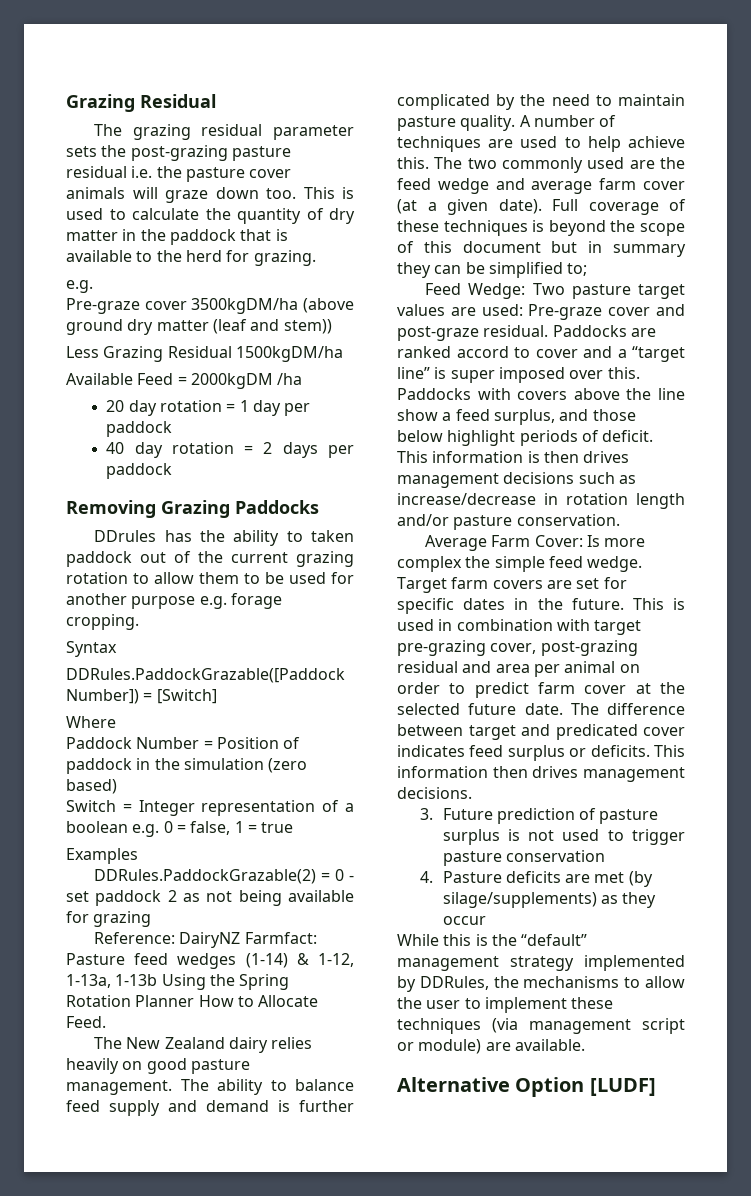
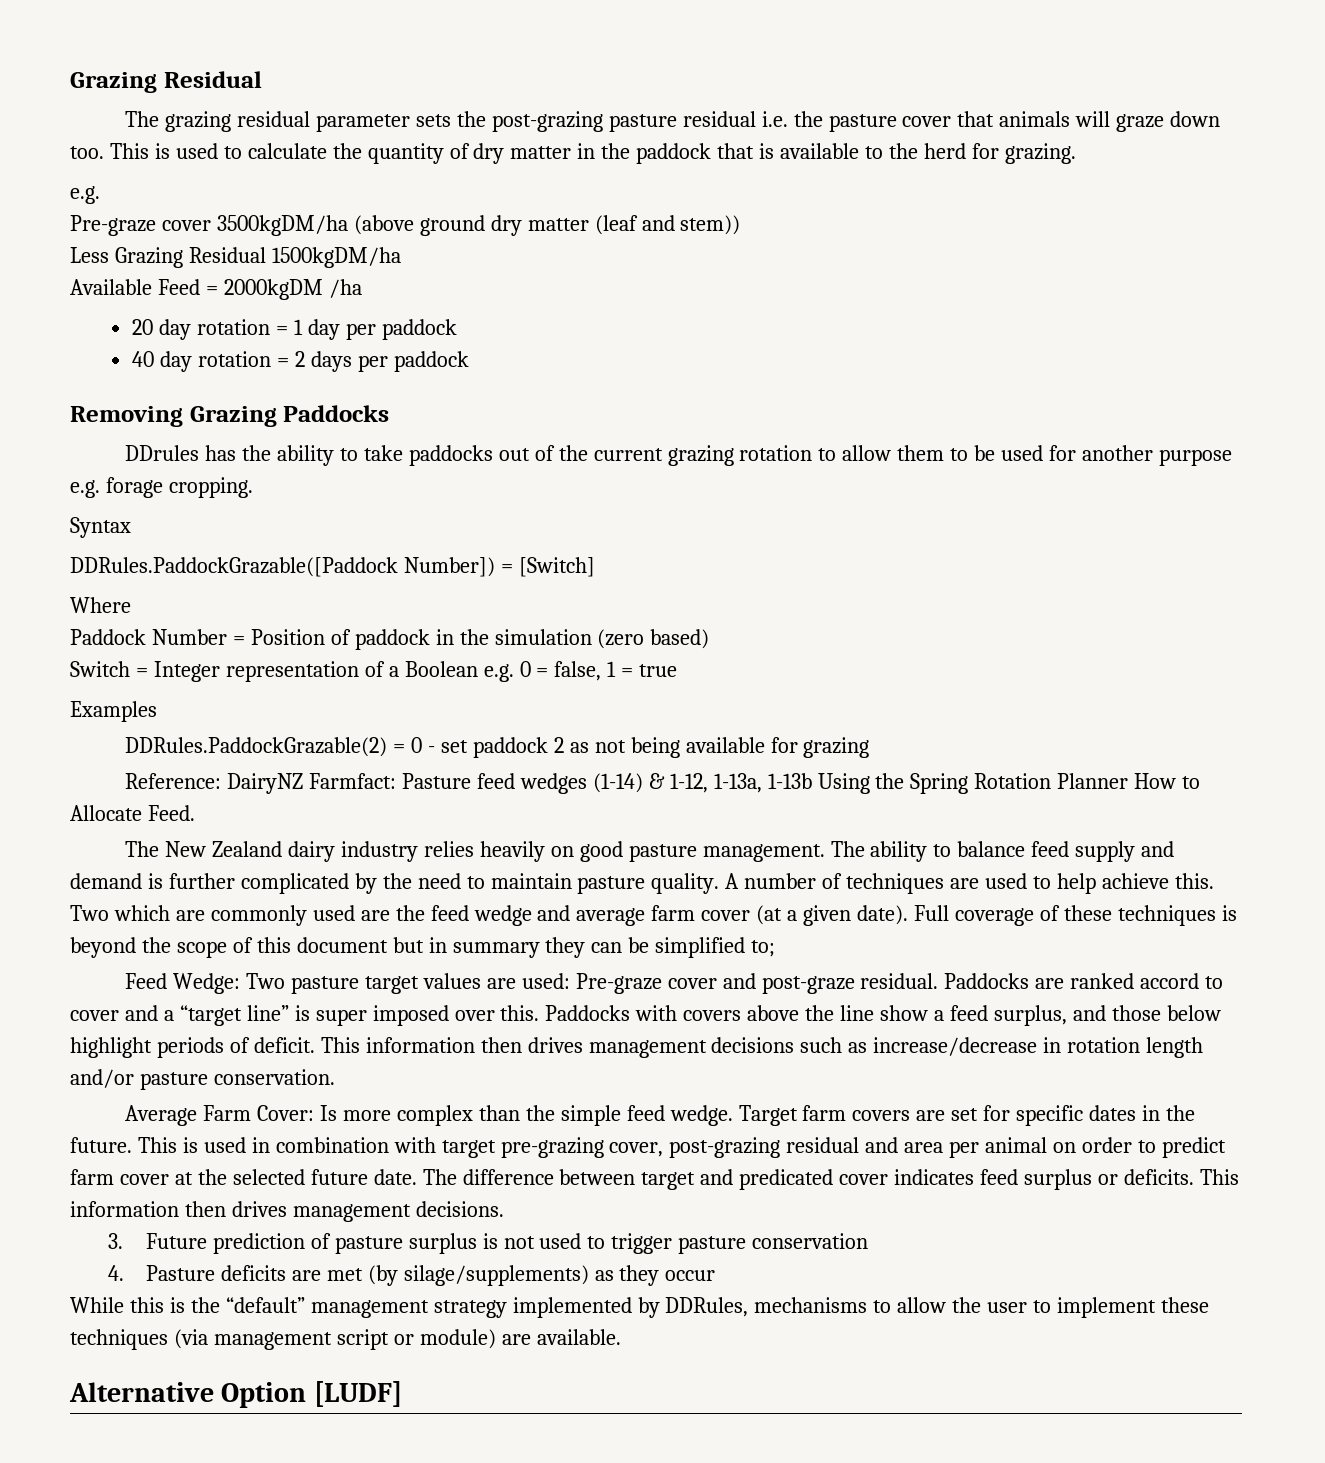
(292, 173) none -> [957,111,995,127] that
[311,530,354,542] [66,551,132,567] taken paddock -> [363,445,493,466] take paddocks
[66,821,128,833] boolean -> [404,661,478,677] Boolean
(269, 1045) none -> [340,841,418,862] industry
[434,157,497,169] The two -> [70,905,205,921] Two which are
[527,451,540,463] is -> (475, 1045) none
(462, 564) none -> [478,1105,520,1121] than
[493,976,519,988] the -> (749, 1307) none

